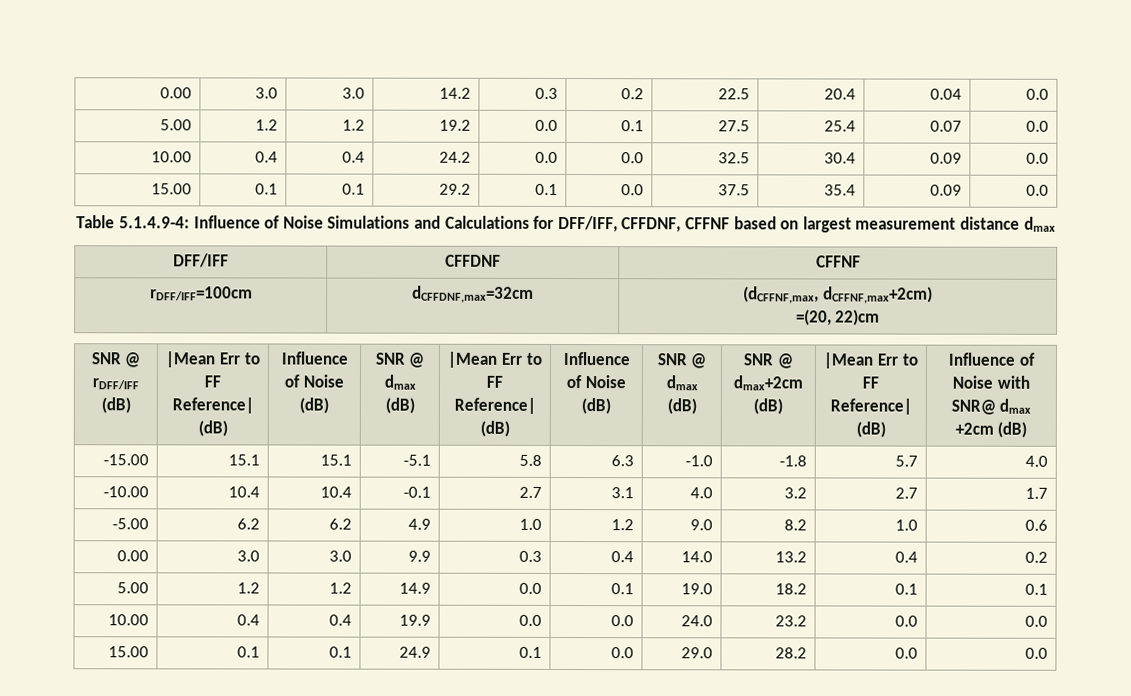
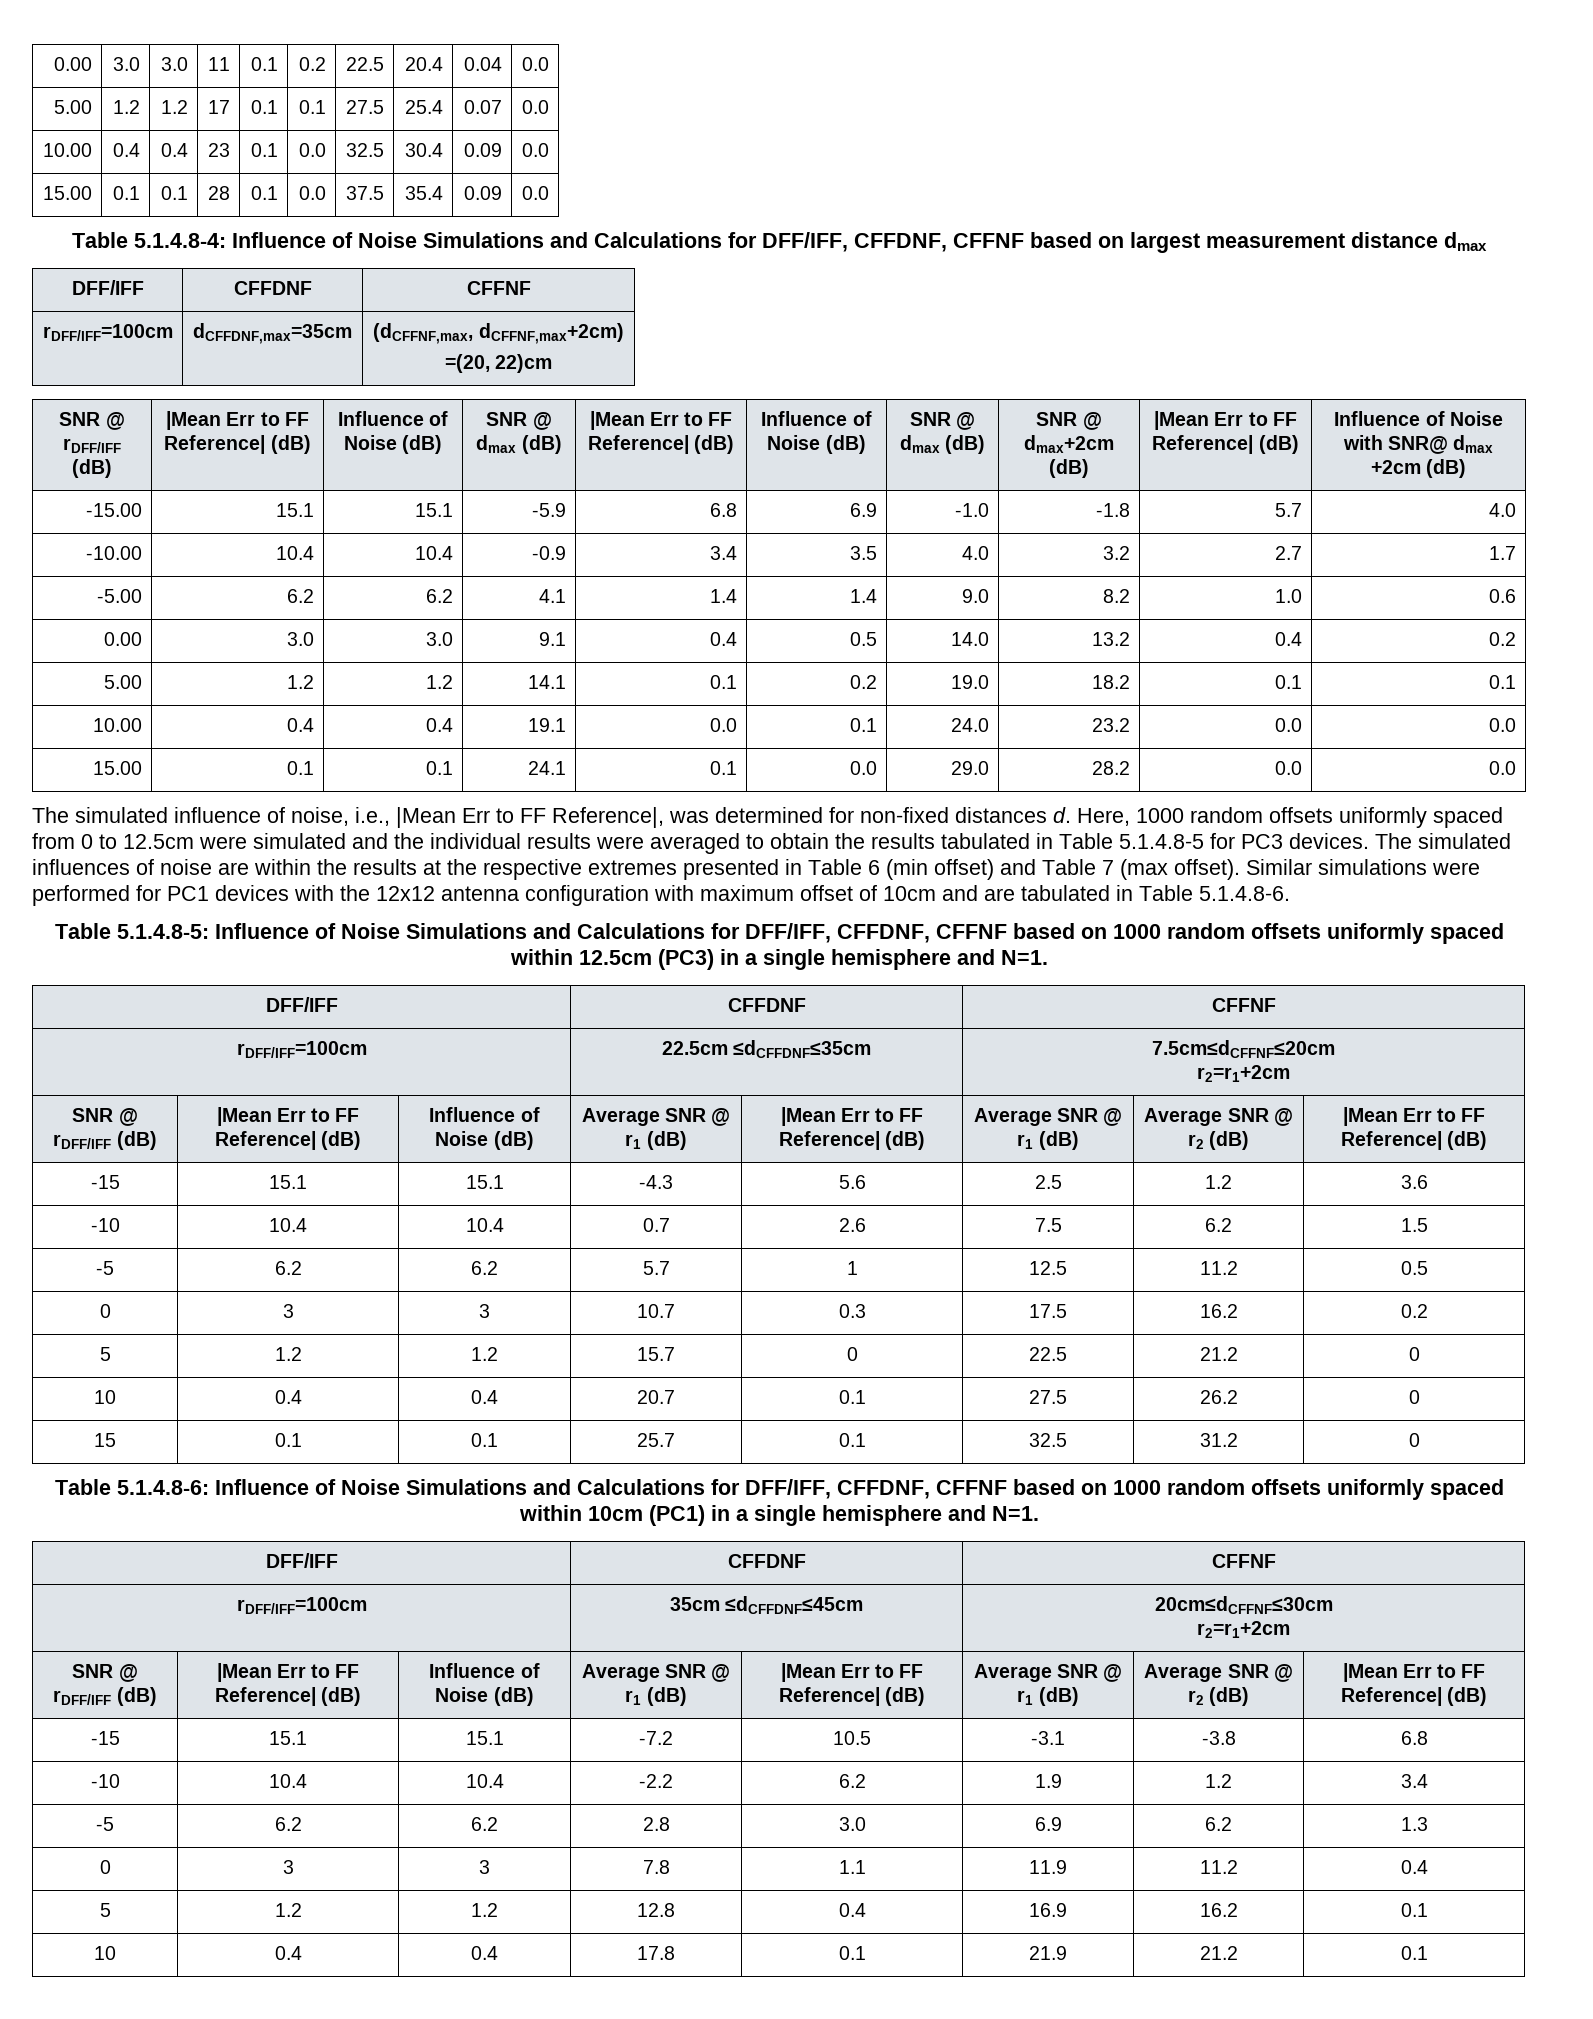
[160,87,193,99] [255,87,279,99] [342,87,366,99] [439,87,472,99] [535,87,559,99] 0.00 | 3.0 | 3.0 | 14.2 | 0.3 -> [54,57,93,71] [113,57,141,71] [161,57,189,71] [208,57,231,71] [251,57,279,71] 0.00 | 3.0 | 3.0 | 11 | 0.1
[439,119,472,131] [535,119,559,131] 19.2 | 0.0 -> [208,100,231,114] [251,100,279,114] 17 | 0.1
[439,151,472,163] [535,151,559,163] 24.2 | 0.0 -> [208,143,231,157] [251,143,279,157] 23 | 0.1
[439,183,472,195] 29.2 -> [208,186,231,200] 28
[119,216,191,229] 5.1.4.9-4: -> [134,233,226,248] 5.1.4.8-4:
[412,285,534,303] dCFFDNF,max=32cm -> [193,323,352,344] dCFFDNF,max=35cm
[403,454,432,466] [519,454,543,466] [611,455,635,467] -5.1 | 5.8 | 6.3 -> [532,503,567,517] [710,503,738,517] [850,503,878,517] -5.9 | 6.8 | 6.9
[403,486,432,498] [519,486,543,498] [611,487,635,499] -0.1 | 2.7 | 3.1 -> [532,546,567,560] [710,546,738,560] [850,546,878,560] -0.9 | 3.4 | 3.5
[408,518,432,530] [519,518,543,530] [611,519,635,531] 4.9 | 1.0 | 1.2 -> [539,589,567,603] [710,589,738,603] [850,589,878,603] 4.1 | 1.4 | 1.4
[408,550,432,562] [519,550,543,562] [611,551,635,563] 9.9 | 0.3 | 0.4 -> [539,632,567,646] [710,632,738,646] [850,632,878,646] 9.1 | 0.4 | 0.5
[399,582,432,594] [519,582,543,594] [611,583,635,595] 14.9 | 0.0 | 0.1 -> [528,675,567,689] [710,675,738,689] [850,675,878,689] 14.1 | 0.1 | 0.2
[399,614,432,626] [519,614,543,626] [611,615,635,627] 19.9 | 0.0 | 0.0 -> [528,718,567,732] [710,718,738,732] [850,718,878,732] 19.1 | 0.0 | 0.1
[399,646,432,658] 24.9 -> [528,761,567,775] 24.1
(1049, 653) none -> [32,807,1503,828] [32,833,1511,854] [32,859,1480,880] [32,885,1290,906] [54,923,1504,944] [509,949,1048,970] [265,997,338,1012] [727,998,806,1012] [1211,998,1276,1012] [236,1041,367,1058] [661,1040,872,1058] [1152,1040,1335,1058] [1197,1065,1290,1082] [72,1108,138,1126] [53,1131,157,1150] [216,1107,360,1126] [214,1131,362,1150] [429,1107,540,1122] [435,1131,534,1150] [581,1108,731,1126] [625,1131,687,1150] [780,1107,924,1126] [778,1131,926,1150] [973,1108,1123,1126] [1017,1131,1079,1150] [1144,1108,1293,1126] [1187,1131,1250,1150] [1342,1107,1486,1126] [1340,1131,1488,1150] [90,1175,120,1189] [269,1175,307,1189] [465,1175,504,1189] [639,1175,673,1189] [838,1175,866,1189] [1034,1175,1062,1189] [1205,1175,1232,1189] [1400,1175,1428,1189] [90,1218,120,1232] [269,1218,307,1232] [465,1218,504,1232] [642,1218,670,1232] [838,1218,866,1232] [1034,1218,1062,1232] [1205,1218,1232,1232] [1400,1218,1428,1232] [96,1261,114,1275] [274,1261,302,1275] [471,1261,498,1275] [642,1261,670,1275] [846,1261,858,1275] [1029,1261,1067,1275] [1199,1261,1238,1275] [1400,1261,1428,1275] [99,1304,111,1318] [282,1304,294,1318] [479,1304,490,1318] [637,1304,675,1318] [838,1304,866,1318] [1029,1304,1067,1318] [1199,1304,1238,1318] [1400,1304,1428,1318] [99,1347,111,1361] [274,1347,302,1361] [471,1347,498,1361] [637,1347,675,1361] [846,1347,858,1361] [1029,1347,1067,1361] [1199,1347,1238,1361] [1408,1347,1420,1361] [94,1390,116,1404] [274,1390,302,1404] [471,1390,498,1404] [637,1390,675,1404] [838,1390,866,1404] [1029,1390,1067,1404] [1199,1390,1238,1404] [1408,1390,1420,1404] [94,1433,116,1447] [274,1433,302,1447] [471,1433,498,1447] [637,1433,675,1447] [838,1433,866,1447] [1029,1433,1067,1447] [1199,1433,1238,1447] [1408,1433,1420,1447] [54,1479,1504,1500] [518,1505,1039,1526] [265,1553,338,1568] [727,1554,806,1568] [1211,1554,1276,1568] [236,1597,367,1614] [669,1596,864,1614] [1154,1596,1333,1614] [1197,1621,1290,1638] [72,1664,138,1682] [53,1687,157,1706] [216,1663,360,1682] [214,1687,362,1706] [429,1663,540,1678] [435,1687,534,1706] [581,1664,731,1682] [625,1687,687,1706] [780,1663,924,1682] [778,1687,926,1706] [973,1664,1123,1682] [1017,1687,1079,1706] [1144,1664,1293,1682] [1187,1687,1250,1706] [1342,1663,1486,1682] [1340,1687,1488,1706] [90,1731,120,1745] [269,1731,307,1745] [465,1731,504,1745] [639,1731,673,1745] [833,1731,871,1745] [1031,1731,1065,1745] [1201,1731,1236,1745] [1400,1731,1428,1745] [90,1774,120,1788] [269,1774,307,1788] [465,1774,504,1788] [639,1774,673,1788] [838,1774,866,1788] [1034,1774,1062,1788] [1205,1774,1232,1788] [1400,1774,1428,1788] [96,1817,114,1831] [274,1817,302,1831] [471,1817,498,1831] [642,1817,670,1831] [838,1817,866,1831] [1034,1817,1062,1831] [1205,1817,1232,1831] [1400,1817,1428,1831] [99,1860,111,1874] [282,1860,294,1874] [479,1860,490,1874] [642,1860,670,1874] [838,1860,866,1874] [1029,1860,1067,1874] [1199,1860,1238,1874] [1400,1860,1428,1874] [99,1903,111,1917] [274,1903,302,1917] [471,1903,498,1917] [637,1903,675,1917] [838,1903,866,1917] [1029,1903,1067,1917] [1199,1903,1238,1917] [1400,1903,1428,1917] [94,1946,116,1960] [274,1946,302,1960] [471,1946,498,1960] [637,1946,675,1960] [838,1946,866,1960] [1029,1946,1067,1960] [1199,1946,1238,1960] [1400,1946,1428,1960] // The simulated influence of noise, i.e., |Mean Err to FF Reference|, was determined for non-fixed distances d. Here, 1000 random offsets uniformly spaced from 0 to 12.5cm were simulated and the individual results were averaged to obtain the results tabulated in Table 5.1.4.8-5 for PC3 devices. The simulated influences of noise are within the results at the respective extremes presented in Table 6 (min offset) and Table 7 (max offset). Similar simulations were performed for PC1 devices with the 12x12 antenna configuration with maximum offset of 10cm and are tabulated in Table 5.1.4.8-6. // Table 5.1.4.8-5: Influence of Noise Simulations and Calculations for DFF/IFF, CFFDNF, CFFNF based on 1000 random offsets uniformly spaced within 12.5cm (PC3) in a single hemisphere and N=1. // DFF/IFF | CFFDNF | CFFNF // rDFF/IFF=100cm | 22.5cm ≤dCFFDNF≤35cm | 7.5cm≤dCFFNF≤20cm // r2=r1+2cm // SNR @ rDFF/IFF (dB) | |Mean Err to FF Reference| (dB) | Influence of Noise (dB) | Average SNR @ r1 (dB) | |Mean Err to FF Reference| (dB) | Average SNR @ r1 (dB) | Average SNR @ r2 (dB) | |Mean Err to FF Reference| (dB) // -15 | 15.1 | 15.1 | -4.3 | 5.6 | 2.5 | 1.2 | 3.6 // -10 | 10.4 | 10.4 | 0.7 | 2.6 | 7.5 | 6.2 | 1.5 // -5 | 6.2 | 6.2 | 5.7 | 1 | 12.5 | 11.2 | 0.5 // 0 | 3 | 3 | 10.7 | 0.3 | 17.5 | 16.2 | 0.2 // 5 | 1.2 | 1.2 | 15.7 | 0 | 22.5 | 21.2 | 0 // 10 | 0.4 | 0.4 | 20.7 | 0.1 | 27.5 | 26.2 | 0 // 15 | 0.1 | 0.1 | 25.7 | 0.1 | 32.5 | 31.2 | 0 // Table 5.1.4.8-6: Influence of Noise Simulations and Calculations for DFF/IFF, CFFDNF, CFFNF based on 1000 random offsets uniformly spaced within 10cm (PC1) in a single hemisphere and N=1. // DFF/IFF | CFFDNF | CFFNF // rDFF/IFF=100cm | 35cm ≤dCFFDNF≤45cm | 20cm≤dCFFNF≤30cm // r2=r1+2cm // SNR @ rDFF/IFF (dB) | |Mean Err to FF Reference| (dB) | Influence of Noise (dB) | Average SNR @ r1 (dB) | |Mean Err to FF Reference| (dB) | Average SNR @ r1 (dB) | Average SNR @ r2 (dB) | |Mean Err to FF Reference| (dB) // -15 | 15.1 | 15.1 | -7.2 | 10.5 | -3.1 | -3.8 | 6.8 // -10 | 10.4 | 10.4 | -2.2 | 6.2 | 1.9 | 1.2 | 3.4 // -5 | 6.2 | 6.2 | 2.8 | 3.0 | 6.9 | 6.2 | 1.3 // 0 | 3 | 3 | 7.8 | 1.1 | 11.9 | 11.2 | 0.4 // 5 | 1.2 | 1.2 | 12.8 | 0.4 | 16.9 | 16.2 | 0.1 // 10 | 0.4 | 0.4 | 17.8 | 0.1 | 21.9 | 21.2 | 0.1

